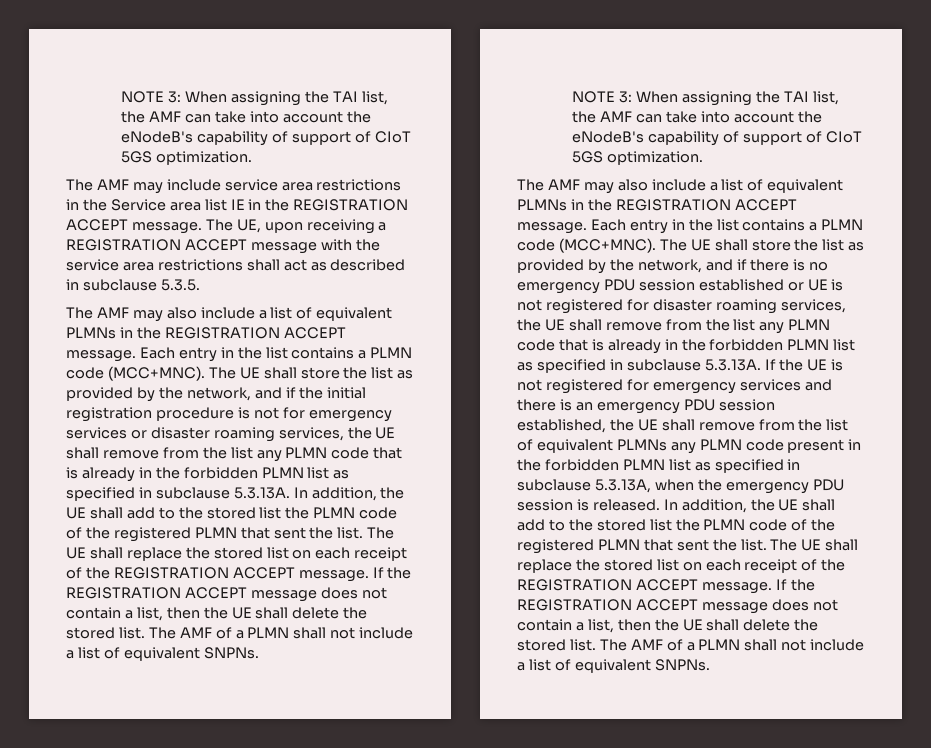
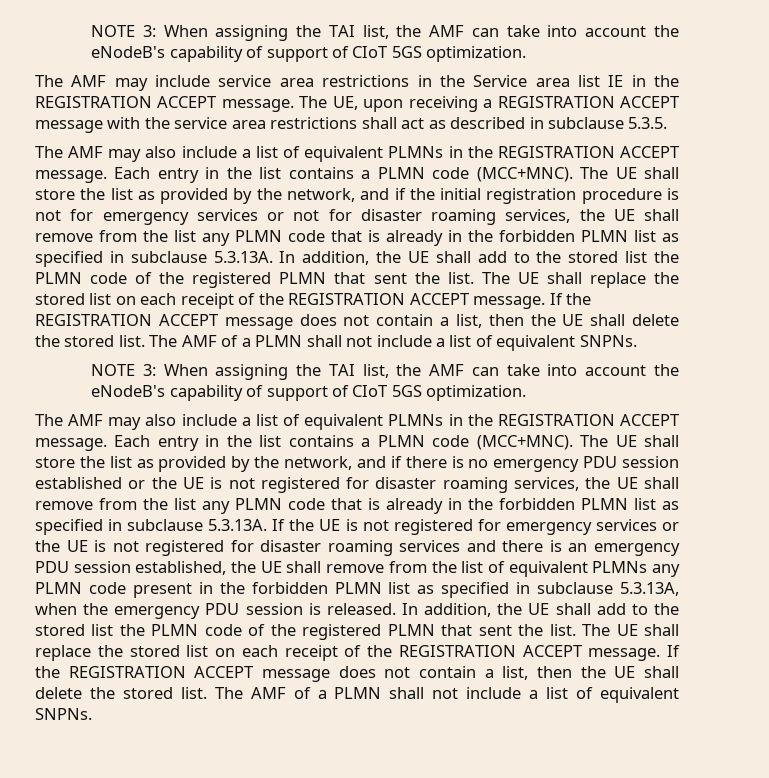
(147, 434) none -> [293,209,352,221] not for
(804, 286) none -> [151,477,177,489] the
(801, 385) none -> [662,522,680,531] [35,540,461,556] or the UE is not registered for disaster roaming services

